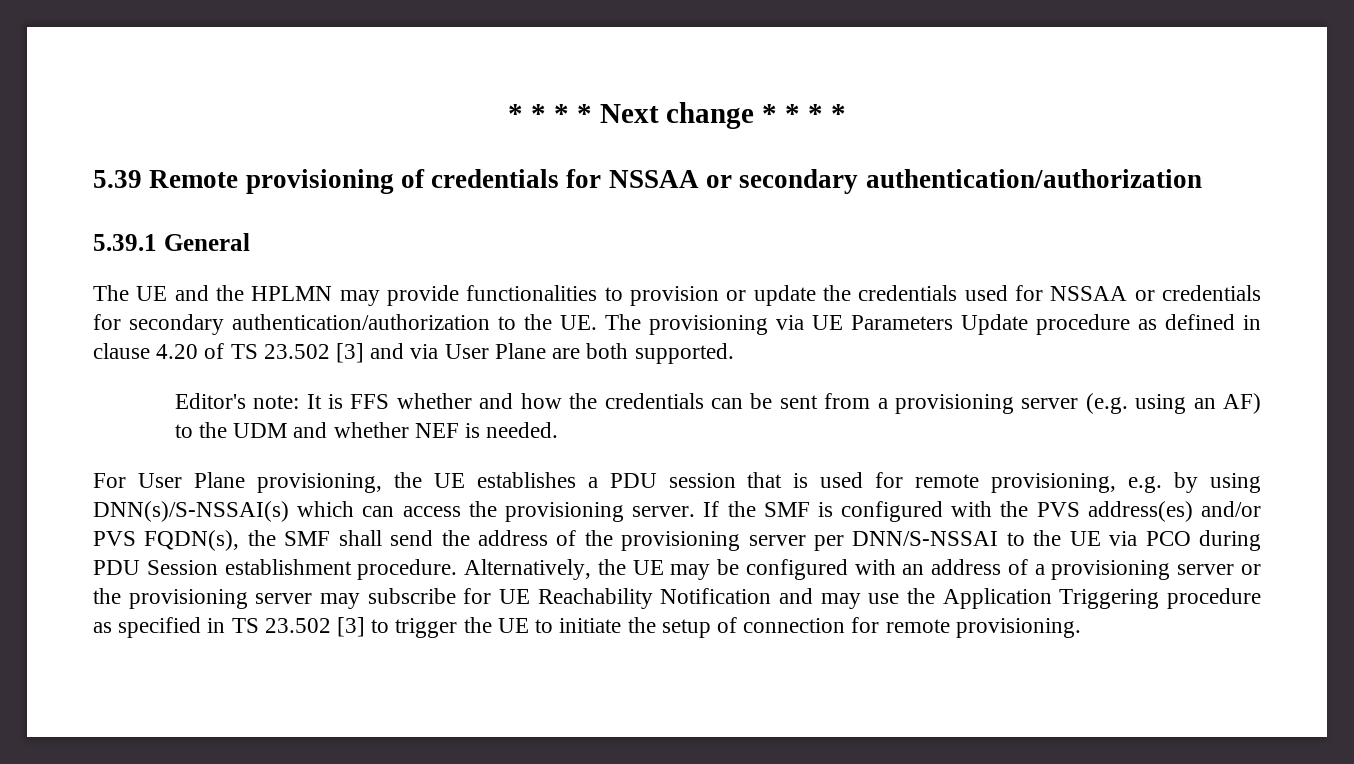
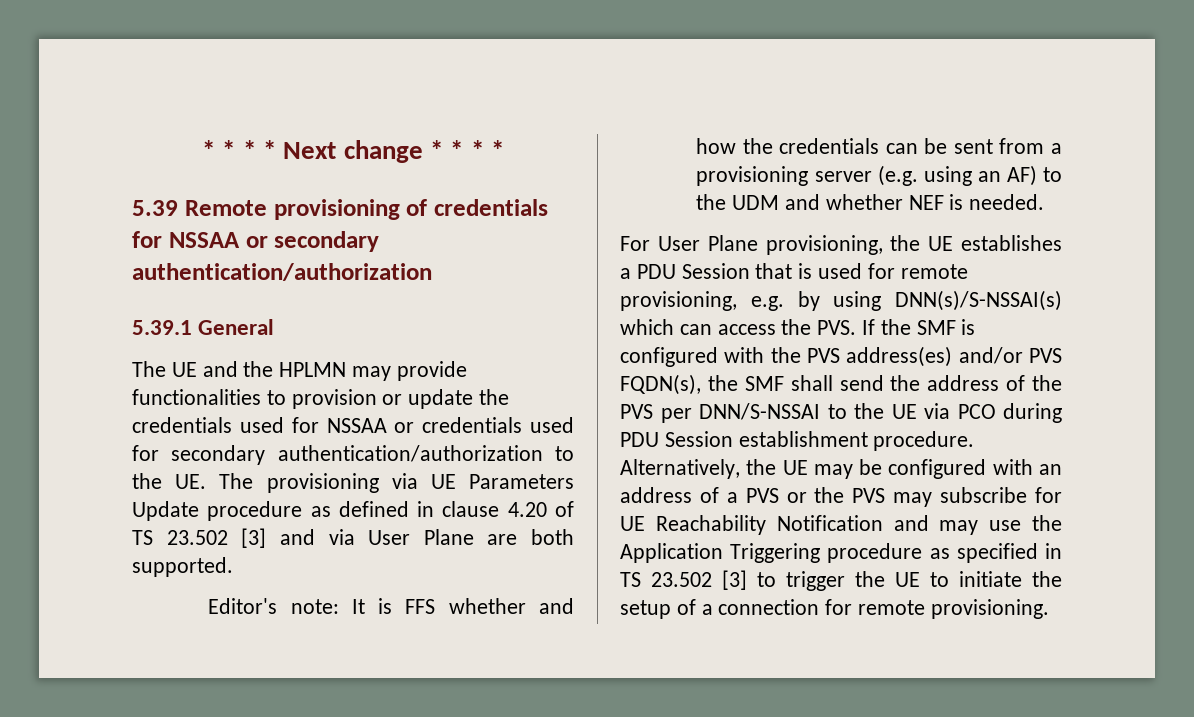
(1262, 293) none -> [529,417,574,433] used
[668,473,736,488] session -> [681,263,750,279] Session
[504,502,696,522] provisioning server. -> [817,320,857,335] PVS.
[621,531,806,551] provisioning server -> [620,404,653,419] PVS
[1051,560,1261,580] [93,588,313,609] provisioning server or the provisioning server -> [745,487,886,503] PVS or the PVS
(737, 625) none -> [701,604,713,615] a

